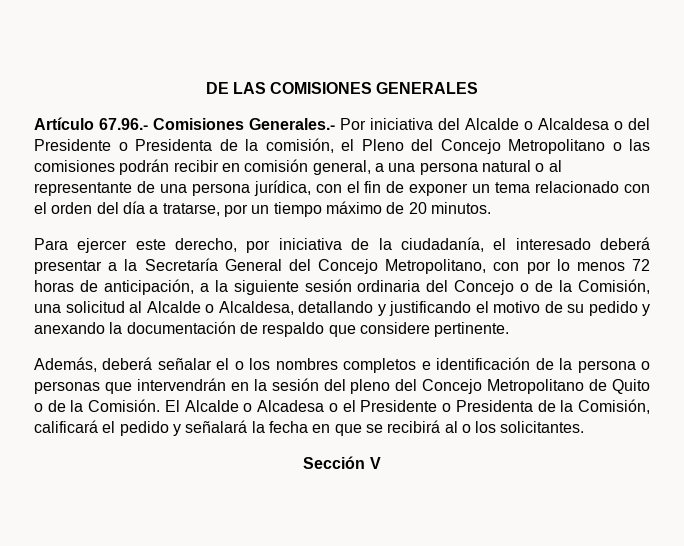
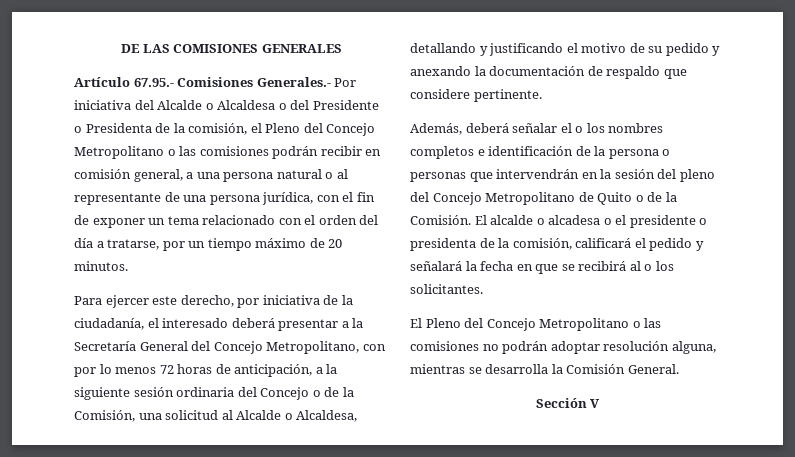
[99,118,148,130] 67.96.- -> [133,78,174,87] 67.95.-
[184,399,651,414] Alcalde o Alcadesa o el Presidente o Presidenta de la Comisión, -> [490,215,708,228] [410,238,572,251] alcalde o alcadesa o el presidente o presidenta de la comisión,
(585, 427) none -> [410,318,662,331] [410,341,716,354] [410,364,679,374] // El Pleno del Concejo Metropolitano o las comisiones no podrán adoptar resolución alguna, mientras se desarrolla la Comisión General.

